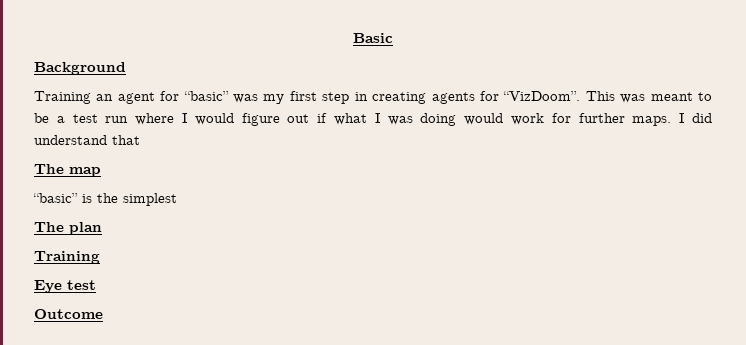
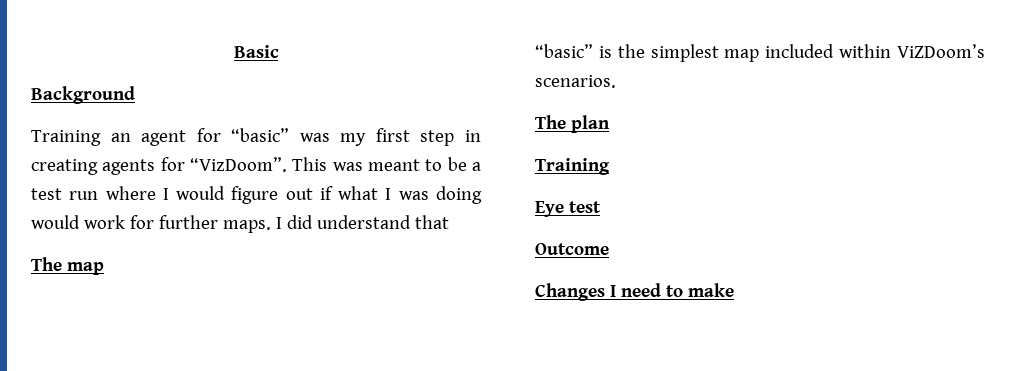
(177, 199) none -> [724,44,985,62] [535,75,616,88] map included within ViZDoom’s scenarios.
(103, 314) none -> [535,283,734,301] // Changes I need to make

